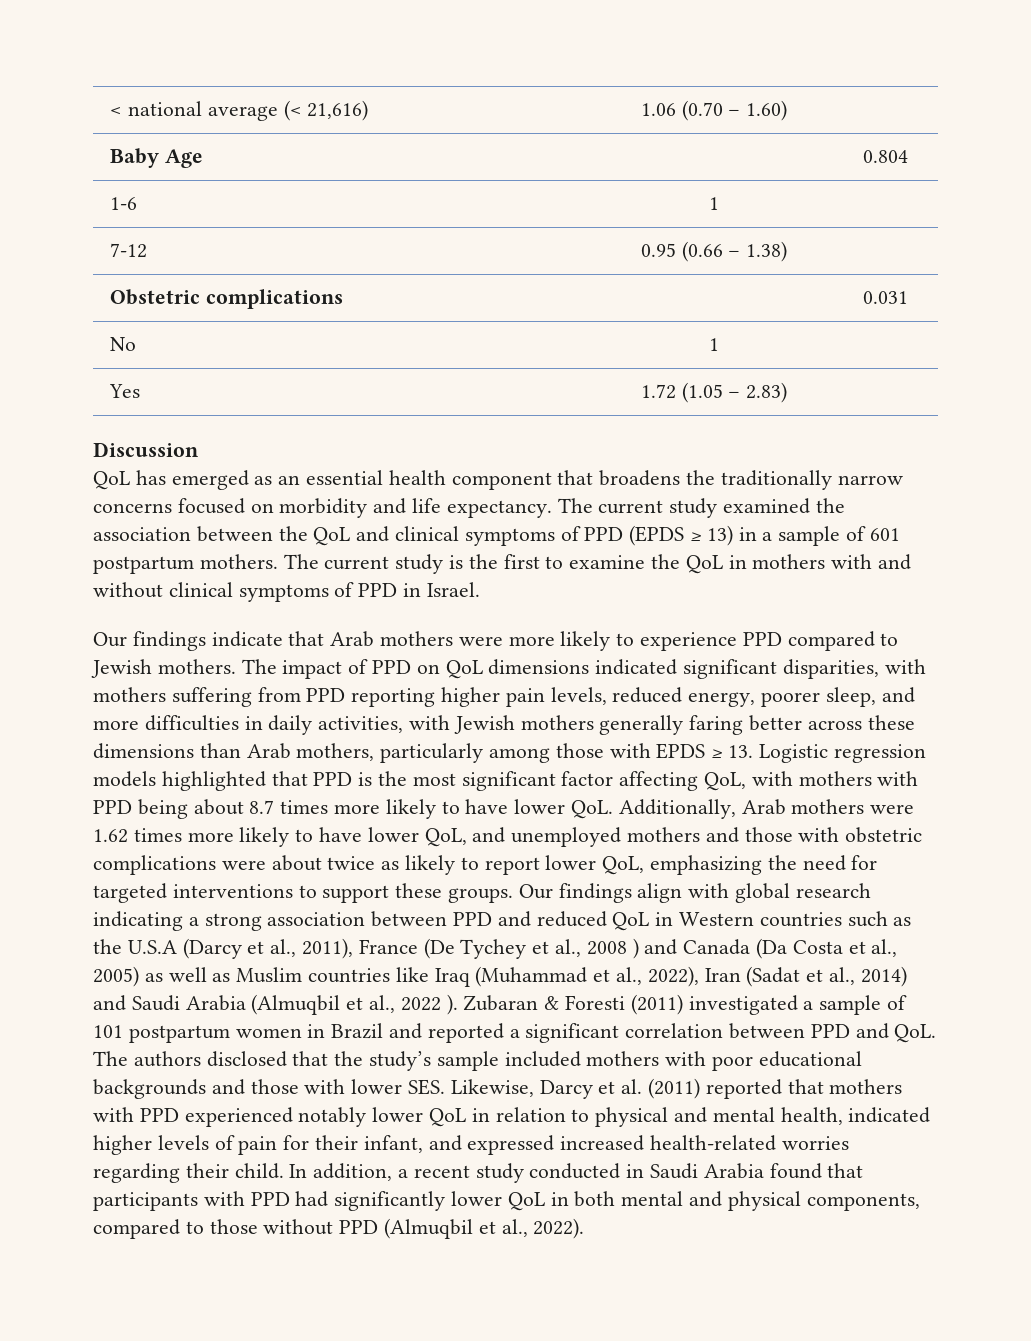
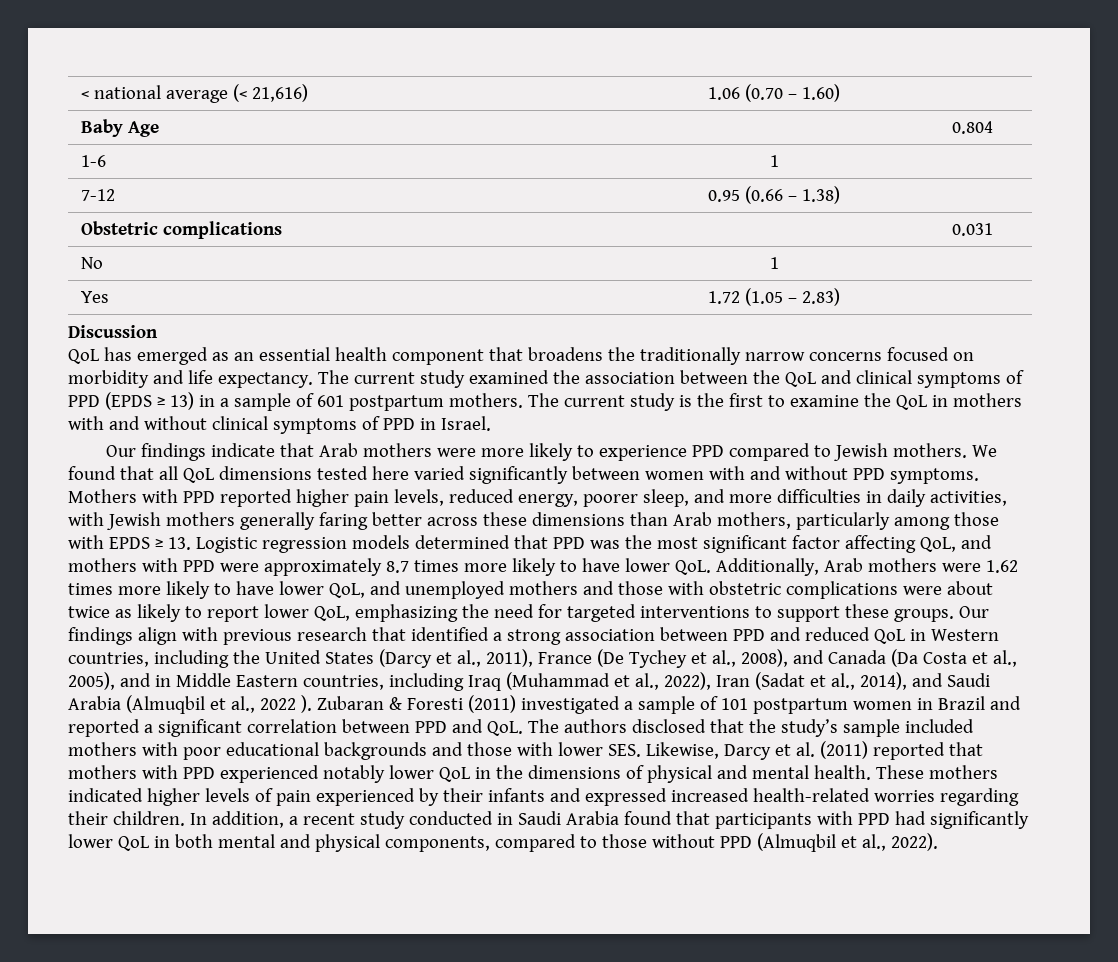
[241,659,926,679] [93,687,436,707] The impact of PPD on QoL dimensions indicated significant disparities, with mothers suffering from PPD reporting -> [972,445,998,457] [68,466,979,484] [68,489,292,507] We found that all QoL dimensions tested here varied significantly between women with and without PPD symptoms. Mothers with PPD reported
[161,771,266,791] highlighted -> [414,535,510,549] determined
[358,772,373,786] is -> [589,540,620,549] was
[751,771,919,786] [93,799,244,819] with mothers with PPD being about -> [960,535,992,549] [68,558,382,576] and mothers with PPD were approximately
[735,883,871,903] [93,911,183,931] global research indicating -> [222,627,489,645] previous research that identified
[759,911,912,927] [93,939,177,954] countries such as the U.S.A -> [68,650,374,668] countries, including the United States
[586,938,639,959] 2008 ) -> [740,649,788,667] 2008),
[93,966,429,987] 2005) as well as Muslim countries like -> [68,672,464,691] 2005), and in Middle Eastern countries, including
[860,966,907,987] 2014) -> [859,672,907,690] 2014),
[495,1107,843,1127] relation to physical and mental health, -> [495,765,998,783] the dimensions of physical and mental health. These mothers
[283,1135,423,1153] for their infant, -> [315,788,545,806] experienced by their infants
[234,1163,284,1179] child. -> [112,811,185,826] children.

